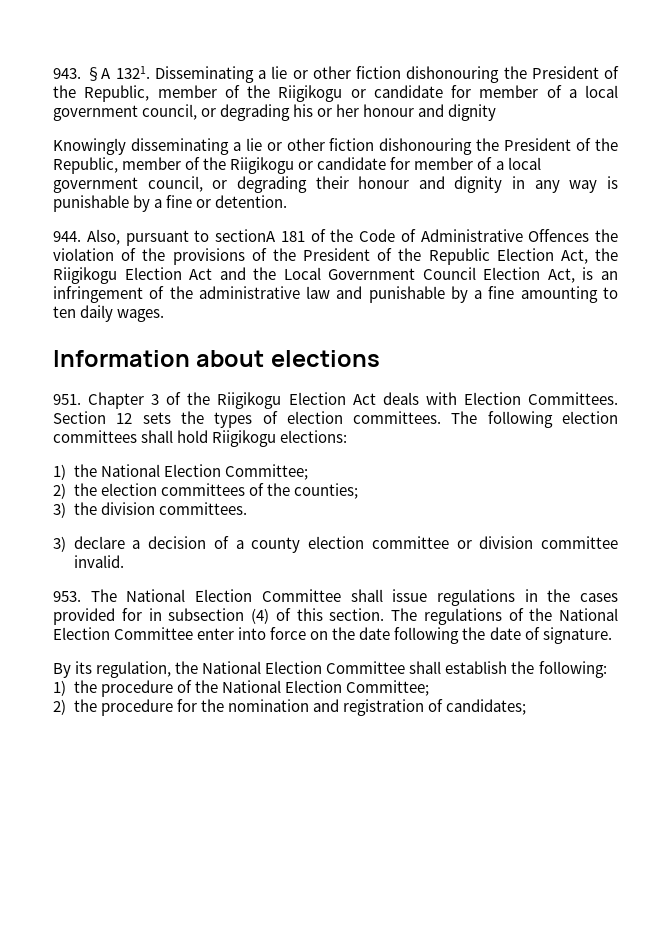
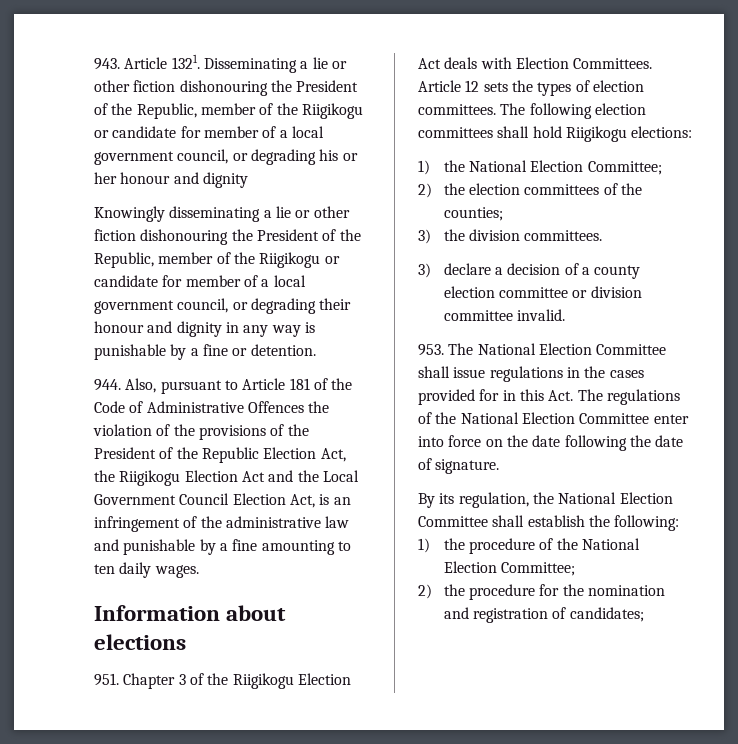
[86,67,112,81] §A -> [124,57,168,69] Article
[215,229,276,242] sectionA -> [242,378,286,390] Article
[53,411,106,424] Section -> [418,80,461,92] Article
[168,608,385,624] subsection (4) of this section. -> [519,389,574,401] this Act.

